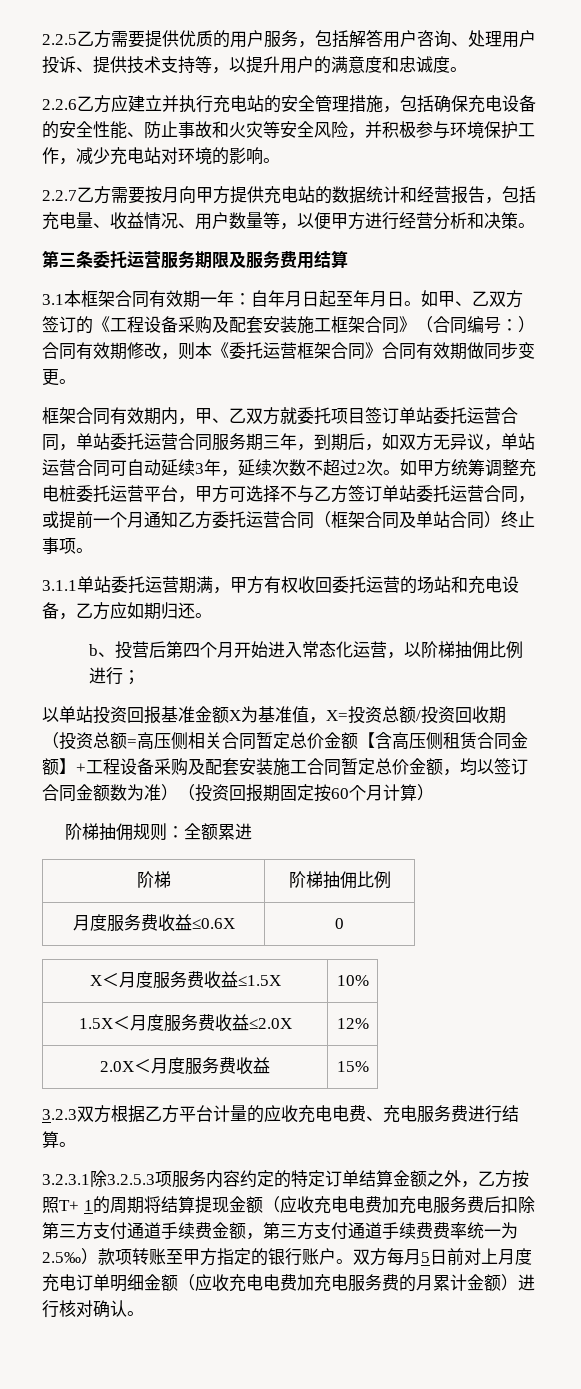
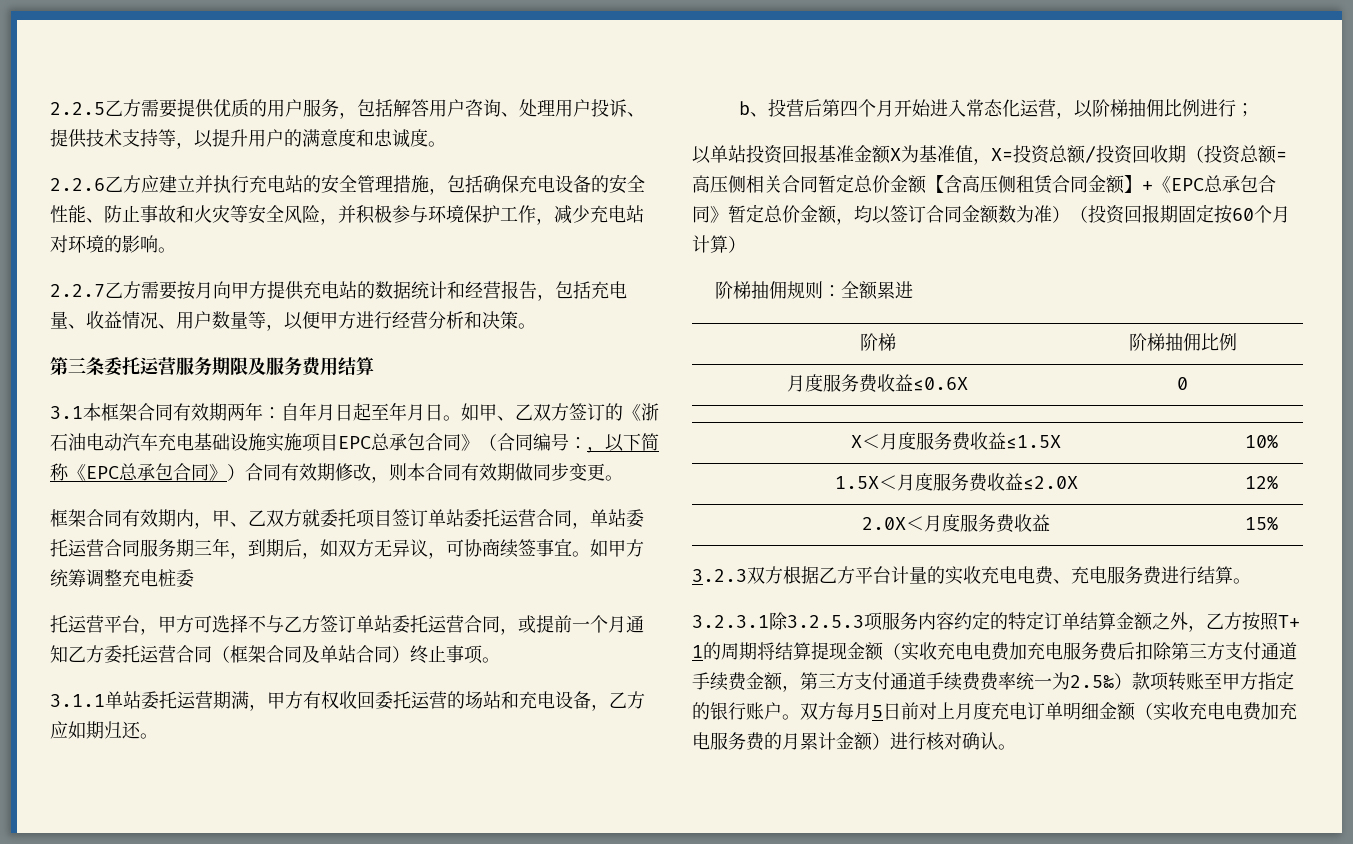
[200,297,217,305] 一 -> [227,403,245,421] 两
[110,316,365,334] 工程设备采购及配套安装施工框架 -> [641,403,659,421] [50,433,425,452] 浙石油电动汽车充电基础设施实施项目EPC总承包
(518, 325) none -> [587,433,659,453] [50,463,227,481] ，以下简称《EPC总承包合同》
[212,342,382,360] 《委托运营框架合同》 -> (425, 472) none
[501,433,535,450] [42,459,383,477] 单站运营合同可自动延续3年，延续次数不超过2次 -> [446,539,572,558] 可协商续签事宜
(93, 493) none -> (194, 578) //
[86,758,341,776] 工程设备采购及配套安装施工合同 -> [1153,175,1276,193] [692,206,728,223] 《EPC总承包合同》
[264,1105,281,1122] 应 -> [945,566,963,585] 实
[279,1196,297,1213] 应 -> [901,642,919,661] 实
[195,1274,212,1291] 应 -> [1153,702,1171,721] 实

